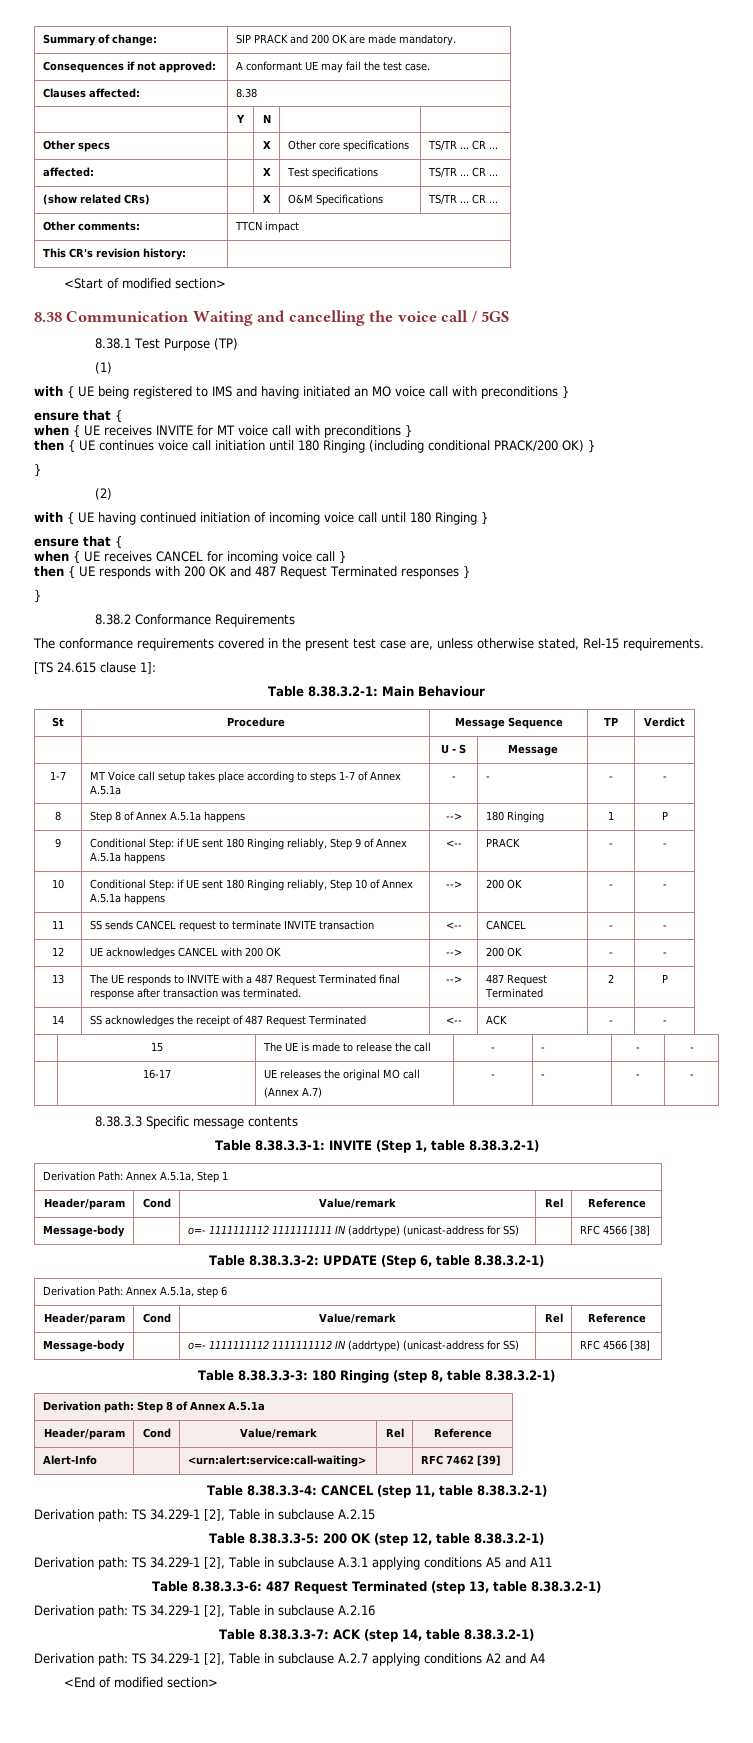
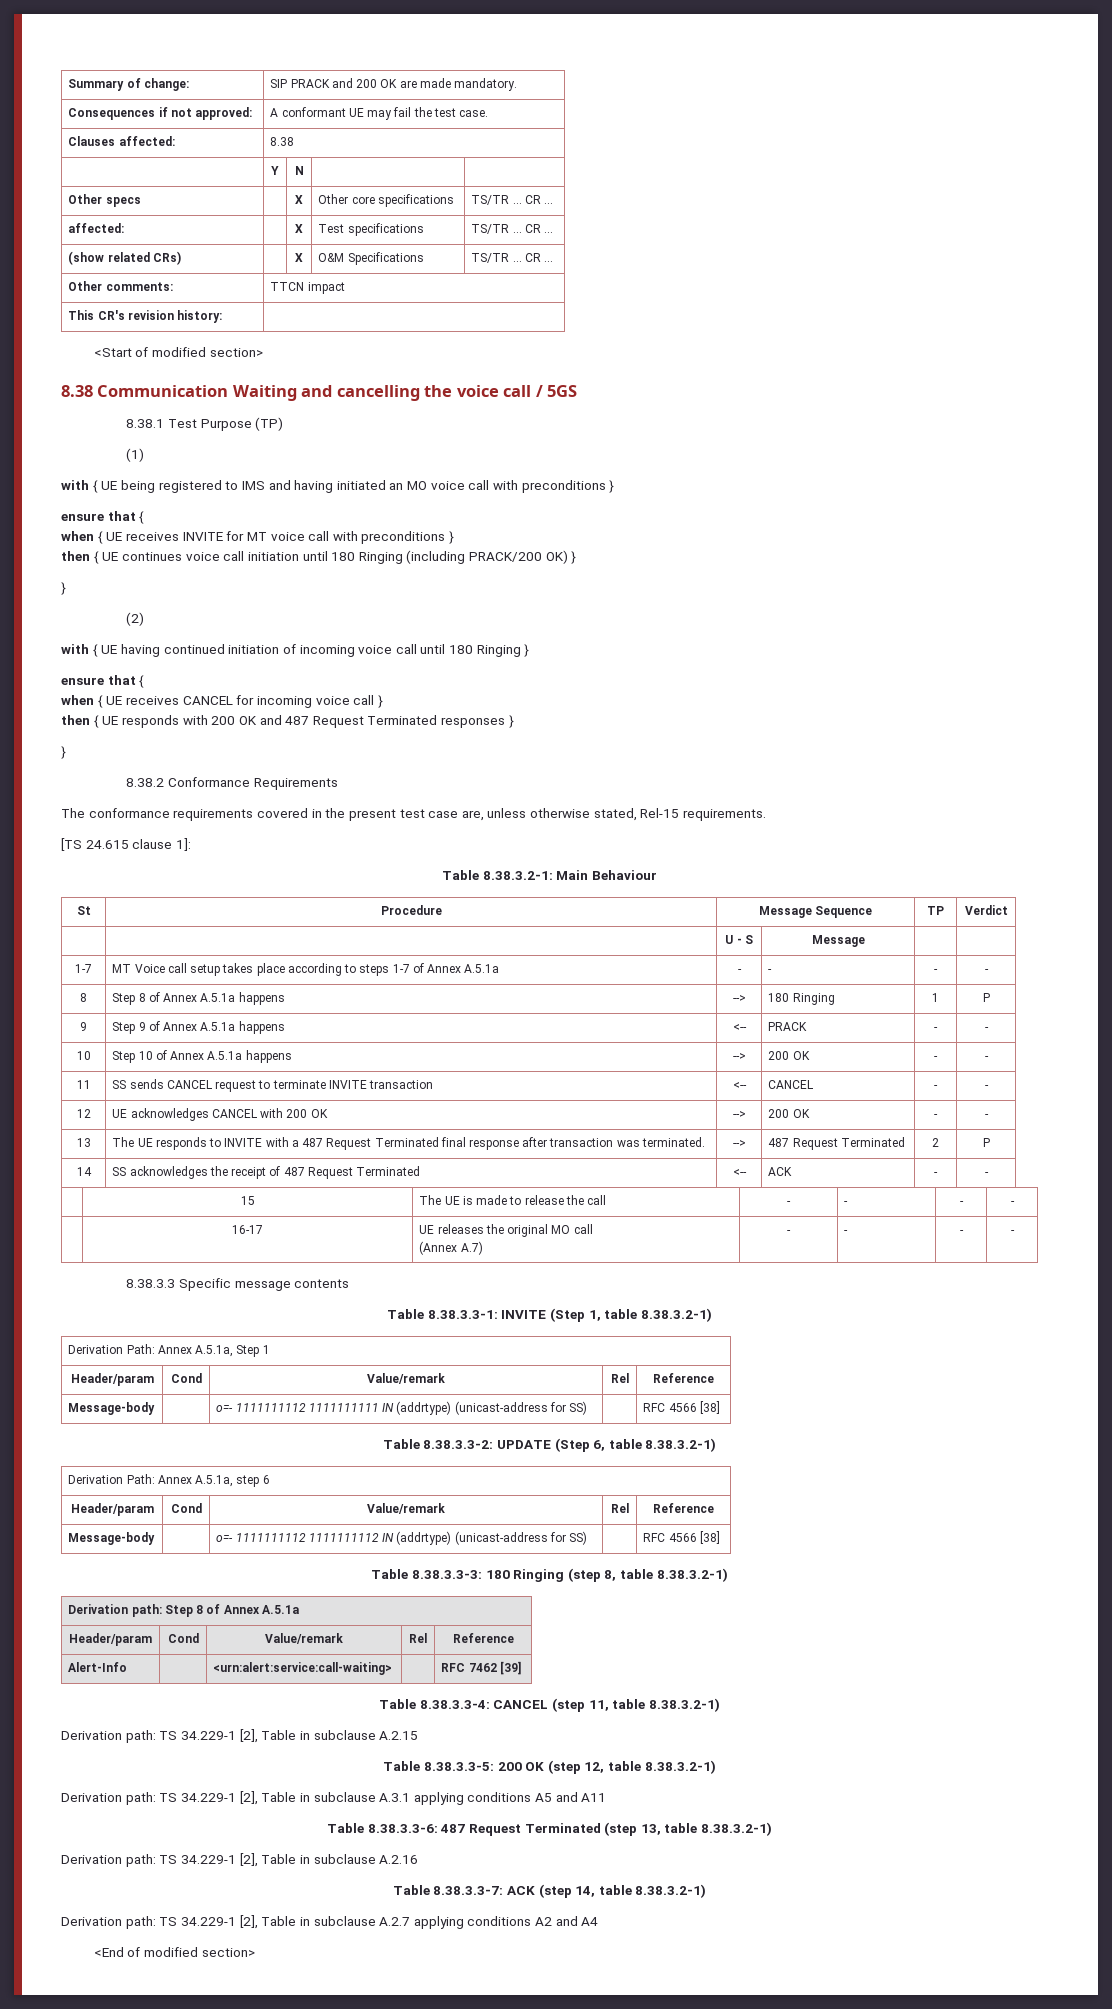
[428,440,490,451] conditional -> (466, 557) none
[89,838,327,850] Conditional Step: if UE sent 180 Ringing reliably, -> (87, 1026) none
[89,879,327,891] Conditional Step: if UE sent 180 Ringing reliably, -> (91, 1055) none

